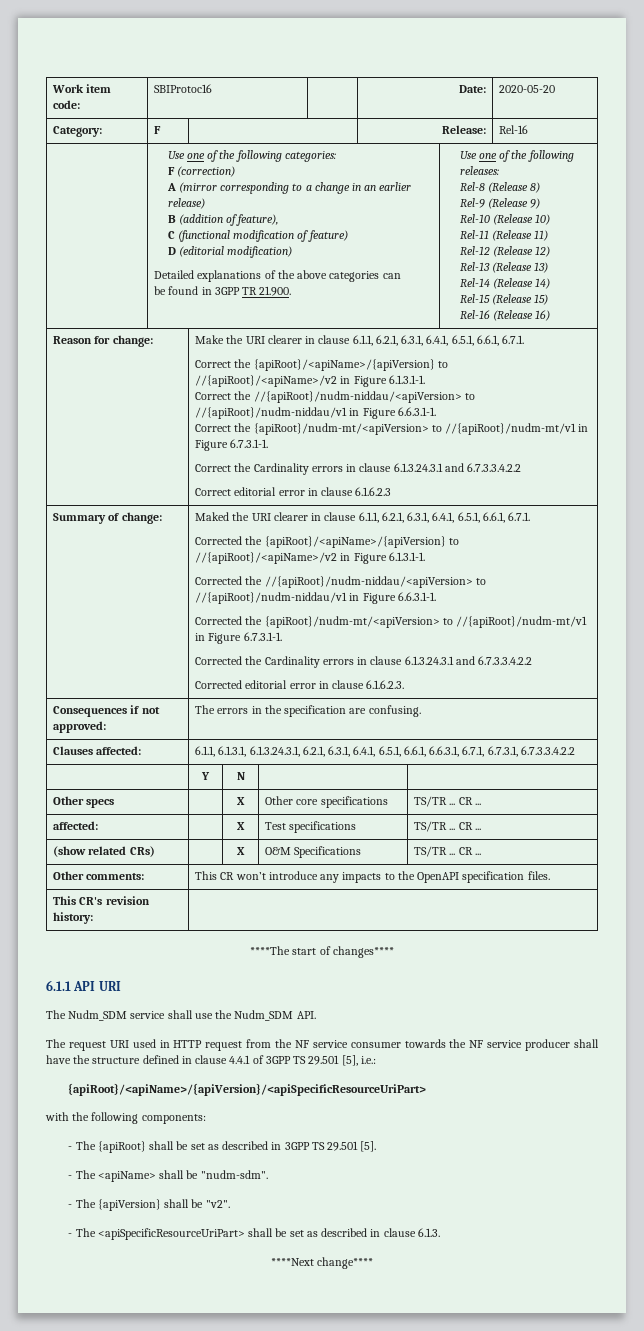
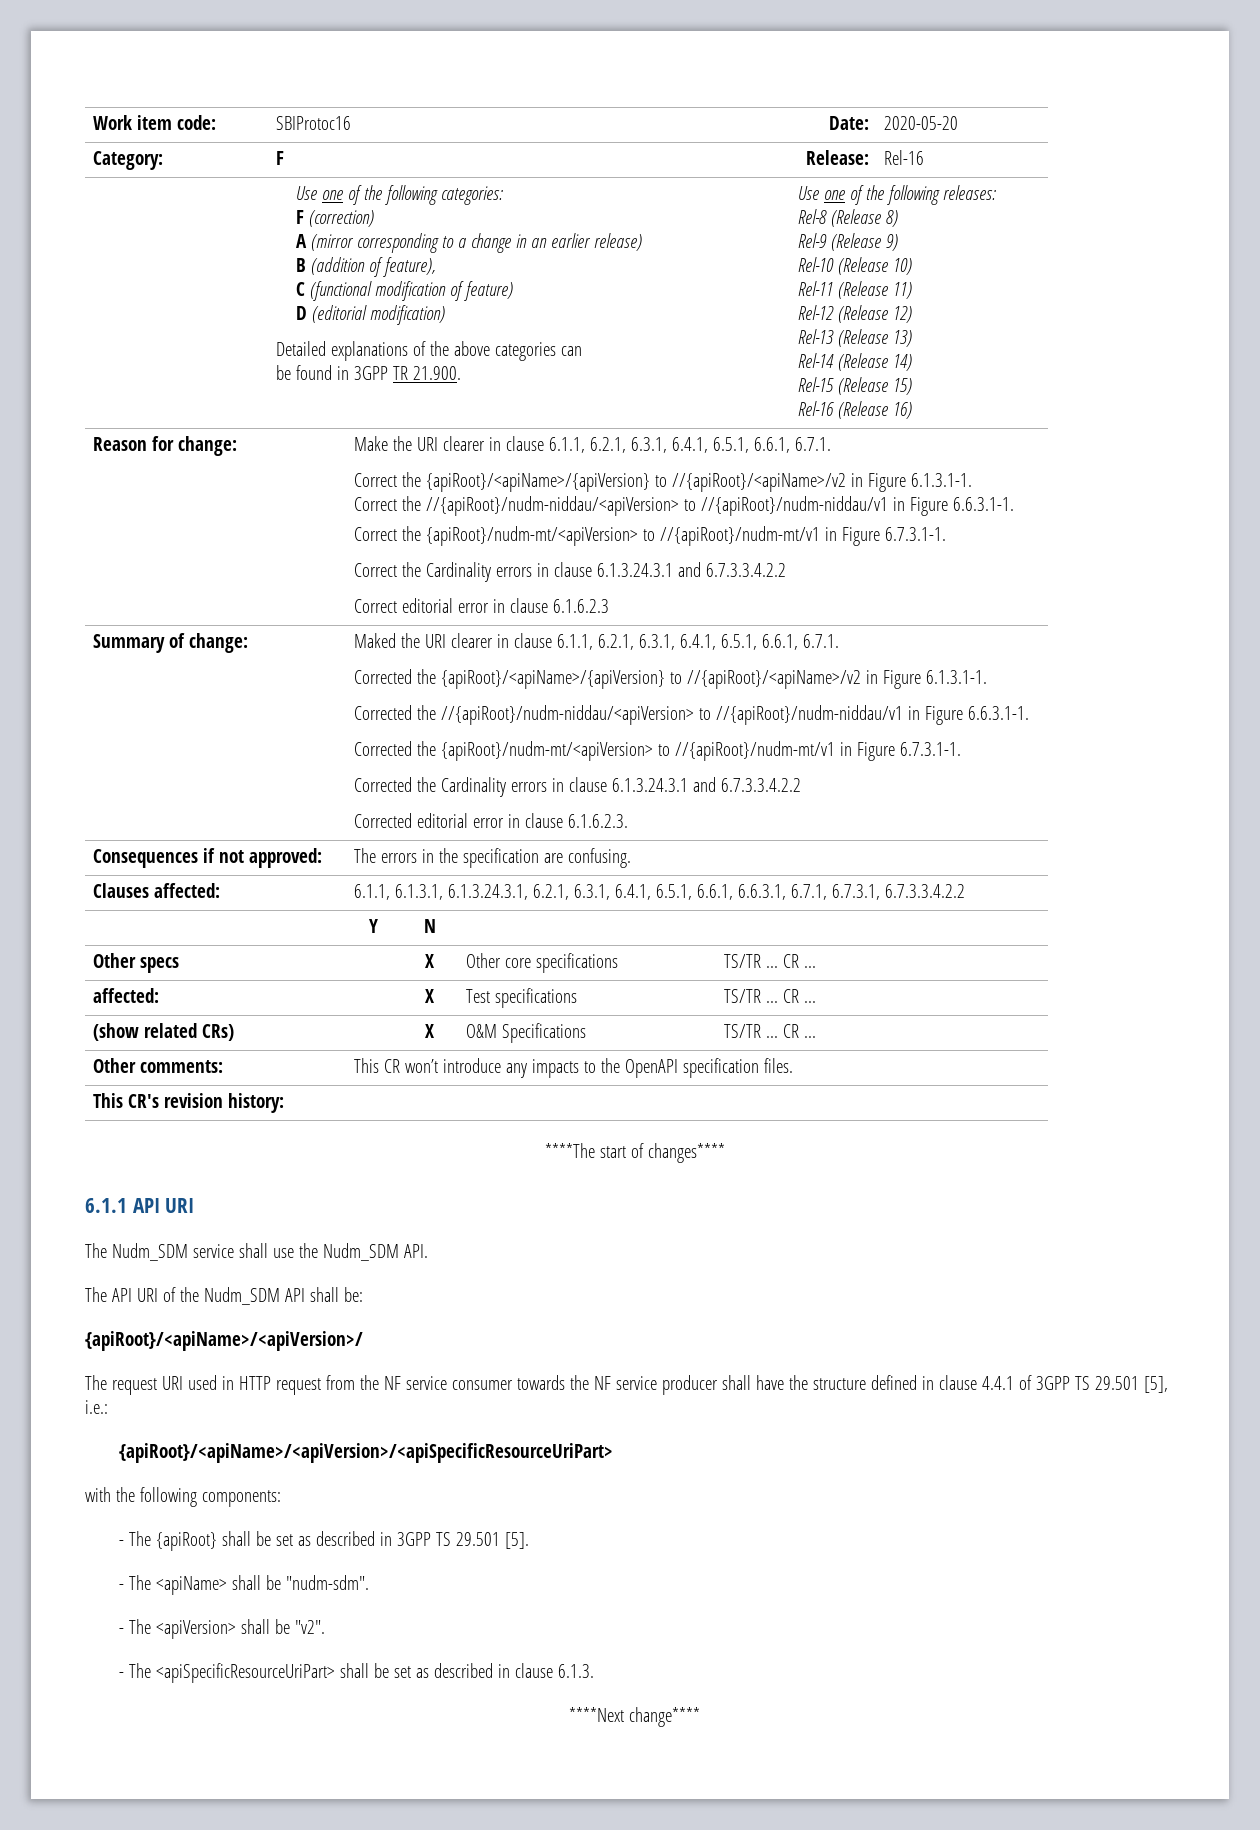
(316, 1015) none -> [85,1287,363,1305] [85,1331,363,1351] // The API URI of the Nudm_SDM API shall be: // {apiRoot}/<apiName>/<apiVersion>/
[68,1083,427,1096] {apiRoot}/<apiName>/{apiVersion}/<apiSpecificResourceUriPart> -> [119,1443,614,1463] {apiRoot}/<apiName>/<apiVersion>/<apiSpecificResourceUriPart>
[97,1199,161,1211] {apiVersion} -> [156,1620,237,1639] <apiVersion>

